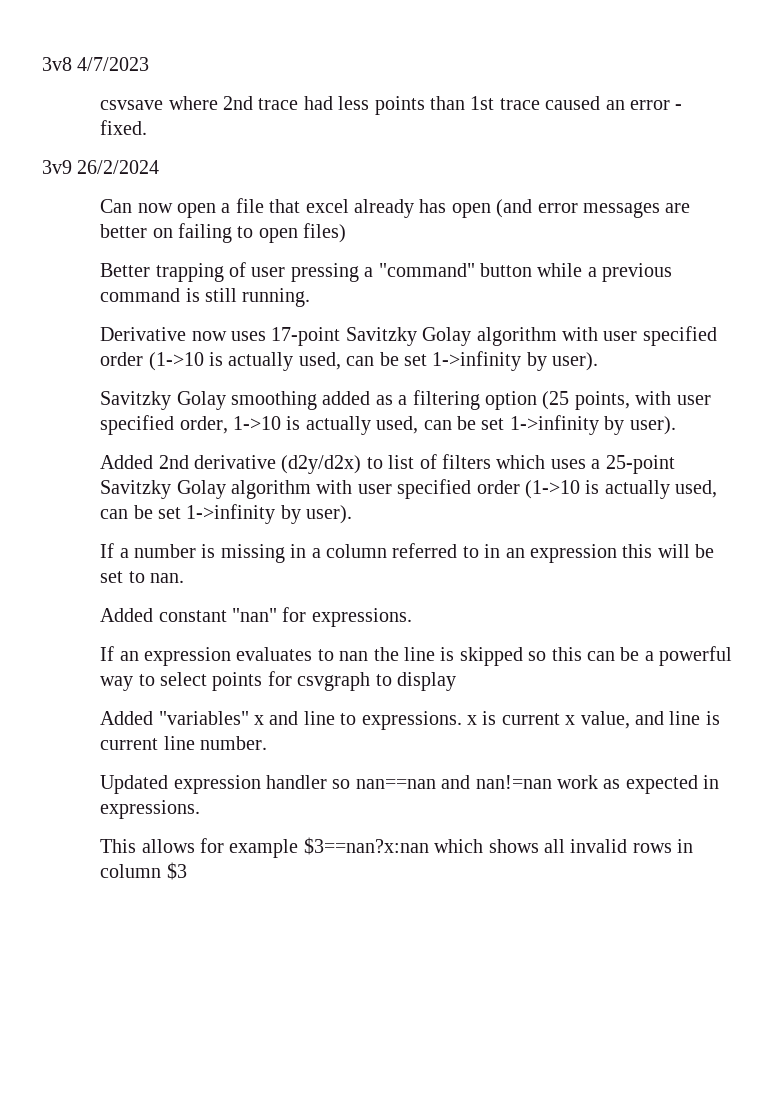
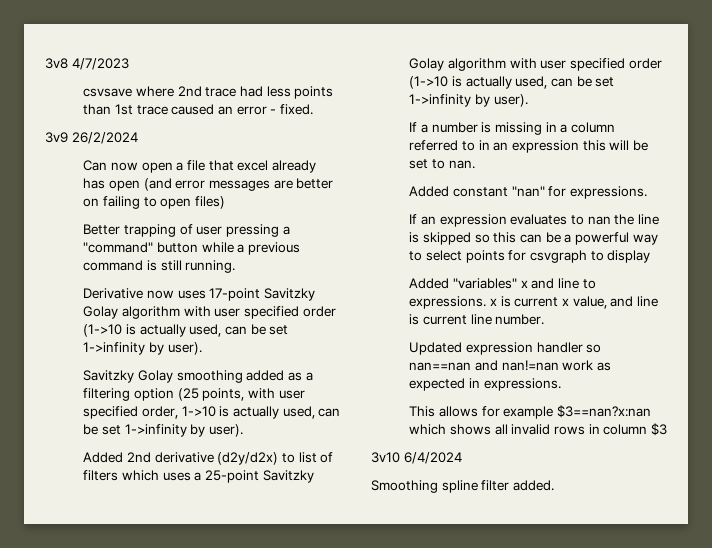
(187, 871) none -> [371,452,462,464] [371,480,554,493] // 3v10 6/4/2024 // Smoothing spline filter added.

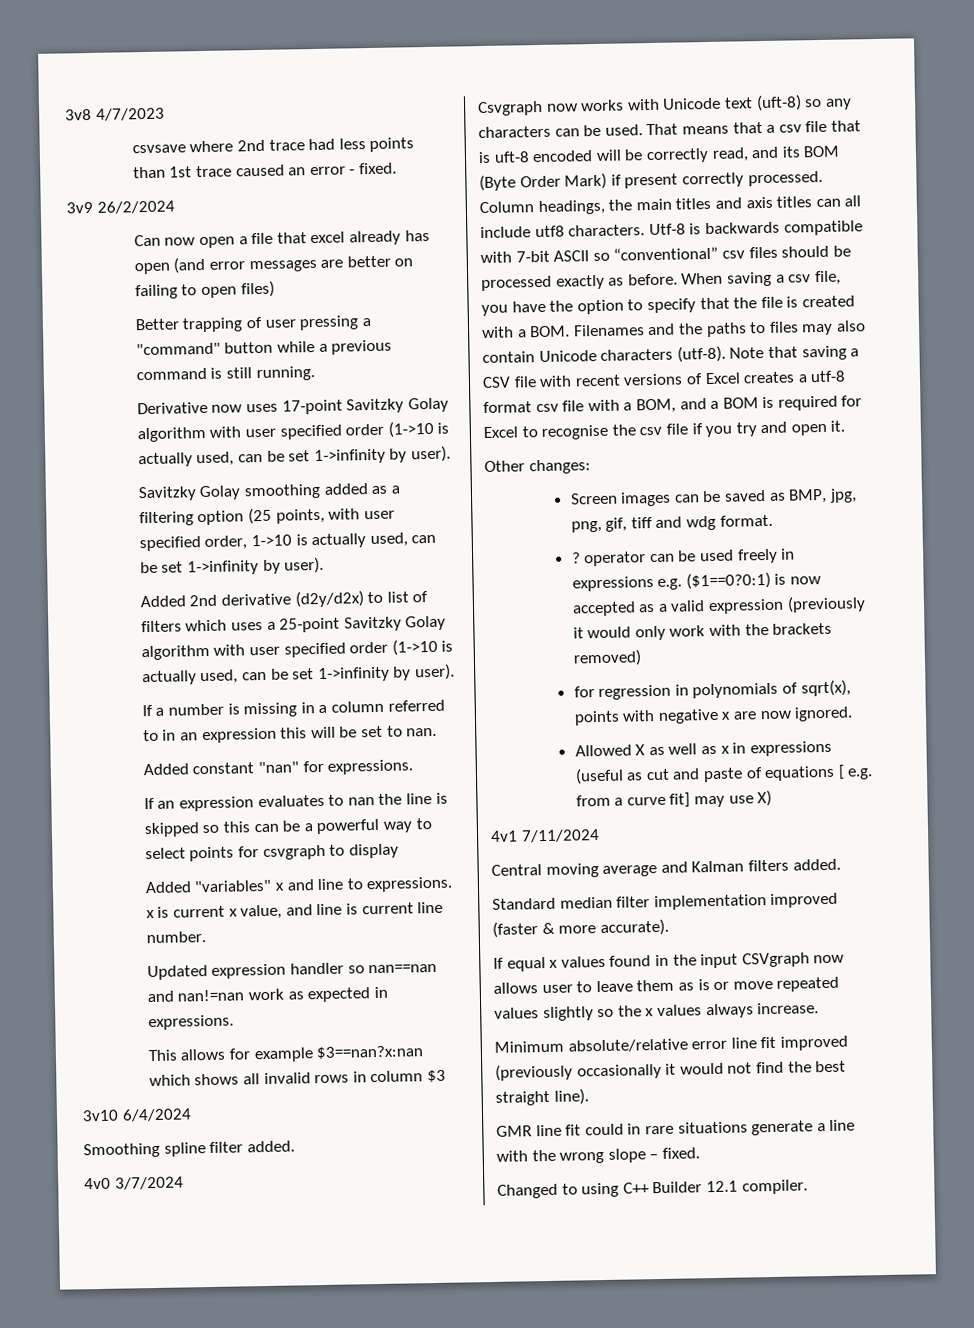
(554, 485) none -> [84,1176,184,1190] [477,94,852,117] [478,120,861,139] [478,145,841,164] [479,170,823,192] [479,195,862,216] [480,220,863,239] [480,245,851,264] [481,270,841,292] [481,295,855,317] [482,320,866,339] [482,345,860,364] [482,370,847,389] [483,395,863,414] [483,420,846,440] [484,459,591,475] [569,488,857,507] [570,514,773,533] [571,548,796,567] [571,571,821,592] [571,595,866,617] [572,622,833,641] [572,649,642,667] [573,679,851,701] [573,706,854,726] [574,740,832,757] [574,764,874,785] [575,789,773,808] [490,829,600,843] [491,858,841,878] [492,892,839,911] [492,918,669,938] [493,952,845,972] [493,976,840,994] [494,1002,820,1022] [494,1035,848,1053] [495,1060,847,1081] [495,1088,589,1106] [496,1119,856,1137] [496,1147,700,1164] [497,1179,808,1199] // 4v0 3/7/2024 // Csvgraph now works with Unicode text (uft-8) so any characters can be used. That means that a csv file that is uft-8 encoded will be correctly read, and its BOM (Byte Order Mark) if present correctly processed. Column headings, the main titles and axis titles can all include utf8 characters. Utf-8 is backwards compatible with 7-bit ASCII so “conventional” csv files should be processed exactly as before. When saving a csv file, you have the option to specify that the file is created with a BOM. Filenames and the paths to files may also contain Unicode characters (utf-8). Note that saving a CSV file with recent versions of Excel creates a utf-8 format csv file with a BOM, and a BOM is required for Excel to recognise the csv file if you try and open it. // Other changes: // Screen images can be saved as BMP, jpg, png, gif, tiff and wdg format. // ? operator can be used freely in expressions e.g. ($1==0?0:1) is now accepted as a valid expression (previously it would only work with the brackets removed) // for regression in polynomials of sqrt(x), points with negative x are now ignored. // Allowed X as well as x in expressions (useful as cut and paste of equations [ e.g. from a curve fit] may use X) // 4v1 7/11/2024 // Central moving average and Kalman filters added. // Standard median filter implementation improved (faster & more accurate). // If equal x values found in the input CSVgraph now allows user to leave them as is or move repeated values slightly so the x values always increase. // Minimum absolute/relative error line fit improved (previously occasionally it would not find the best straight line). // GMR line fit could in rare situations generate a line with the wrong slope – fixed. // Changed to using C++ Builder 12.1 compiler.

